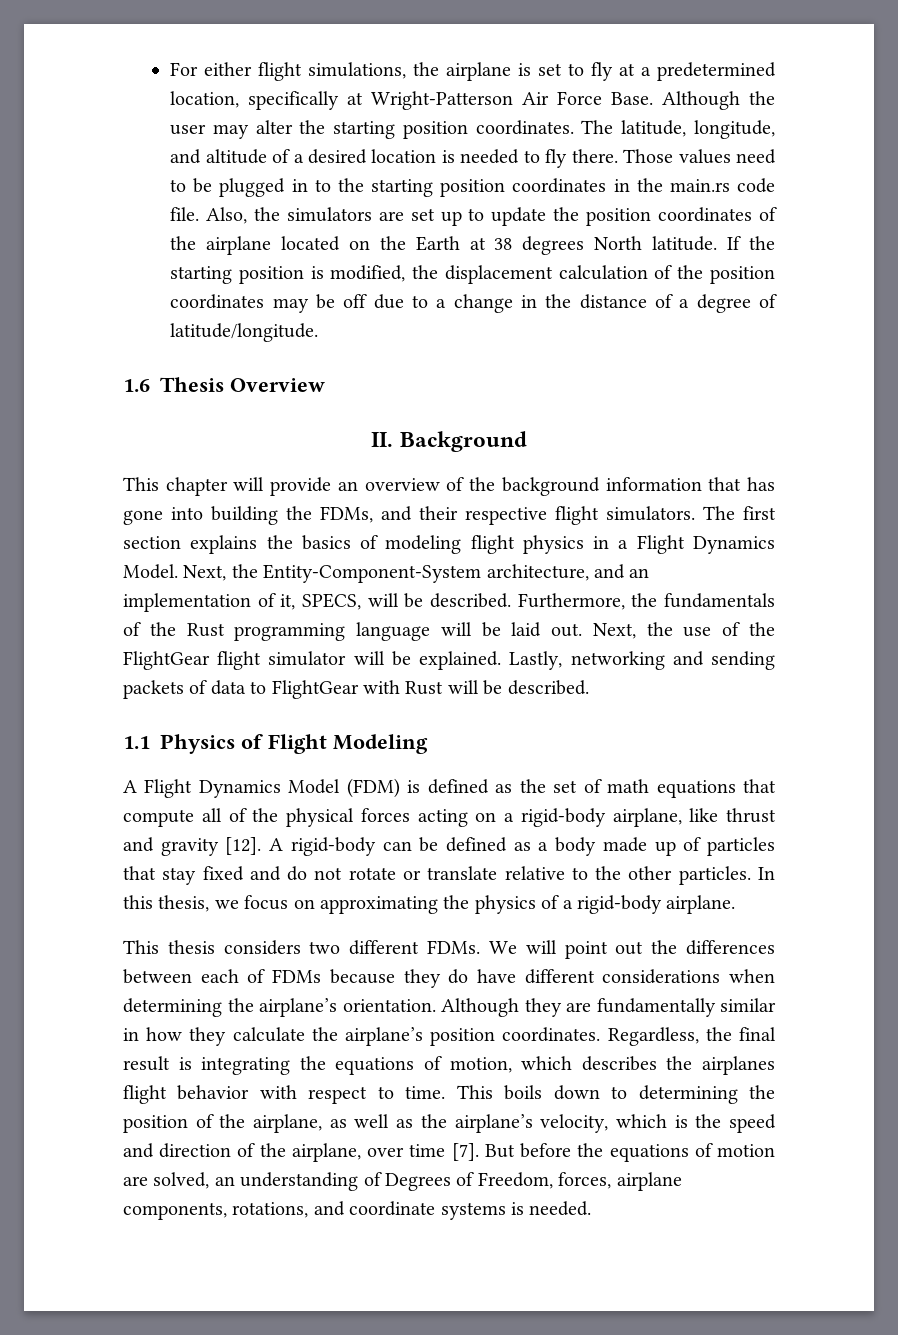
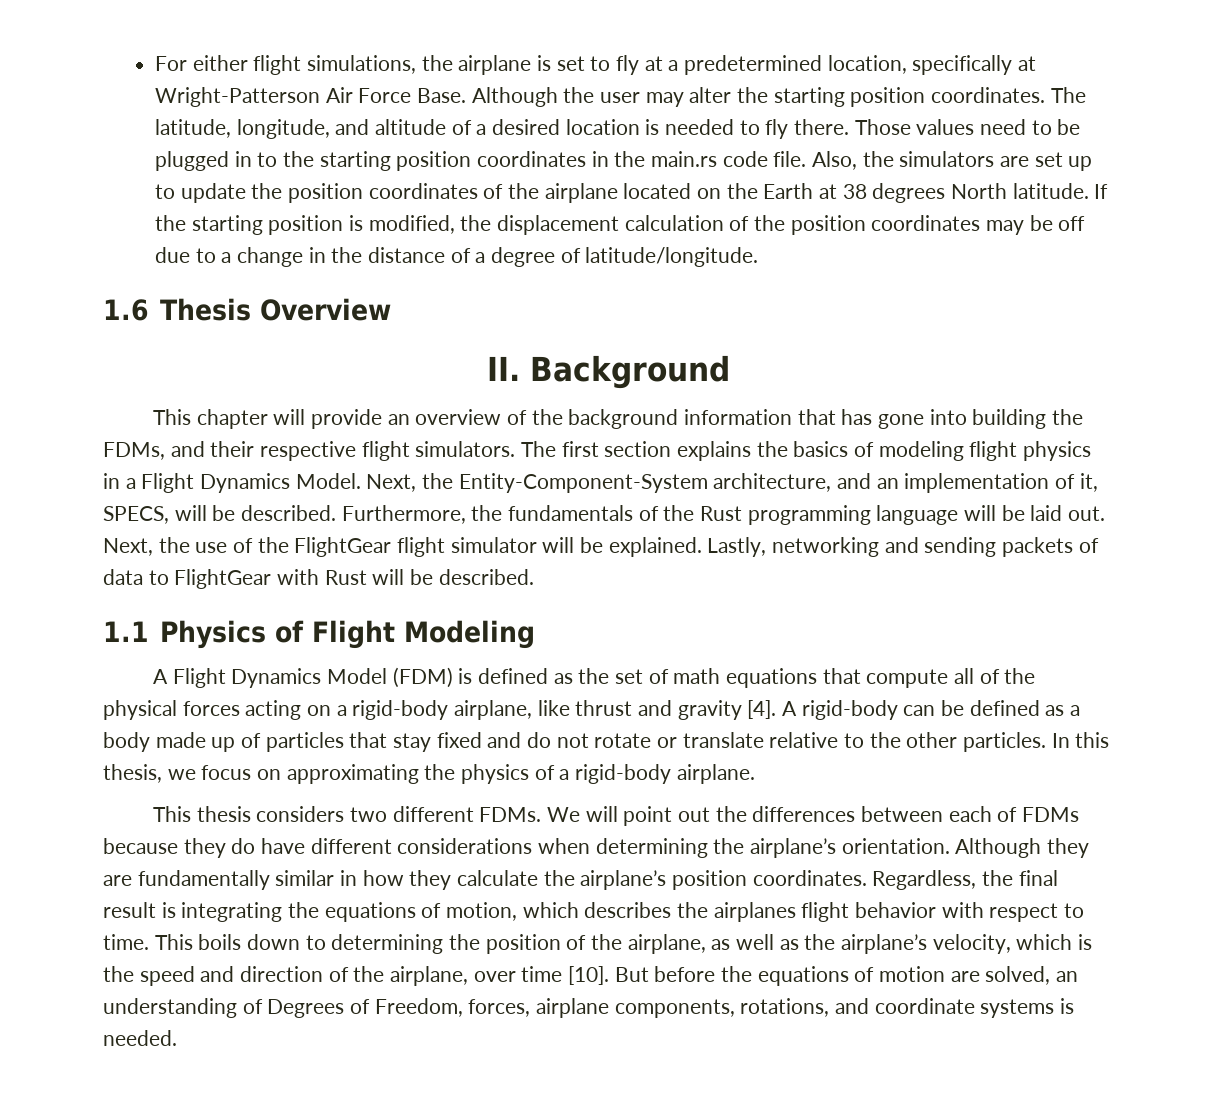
[225,837,262,855] [12]. -> [747,700,777,719] [4].
[451,1143,479,1161] [7]. -> [568,966,610,985] [10].

